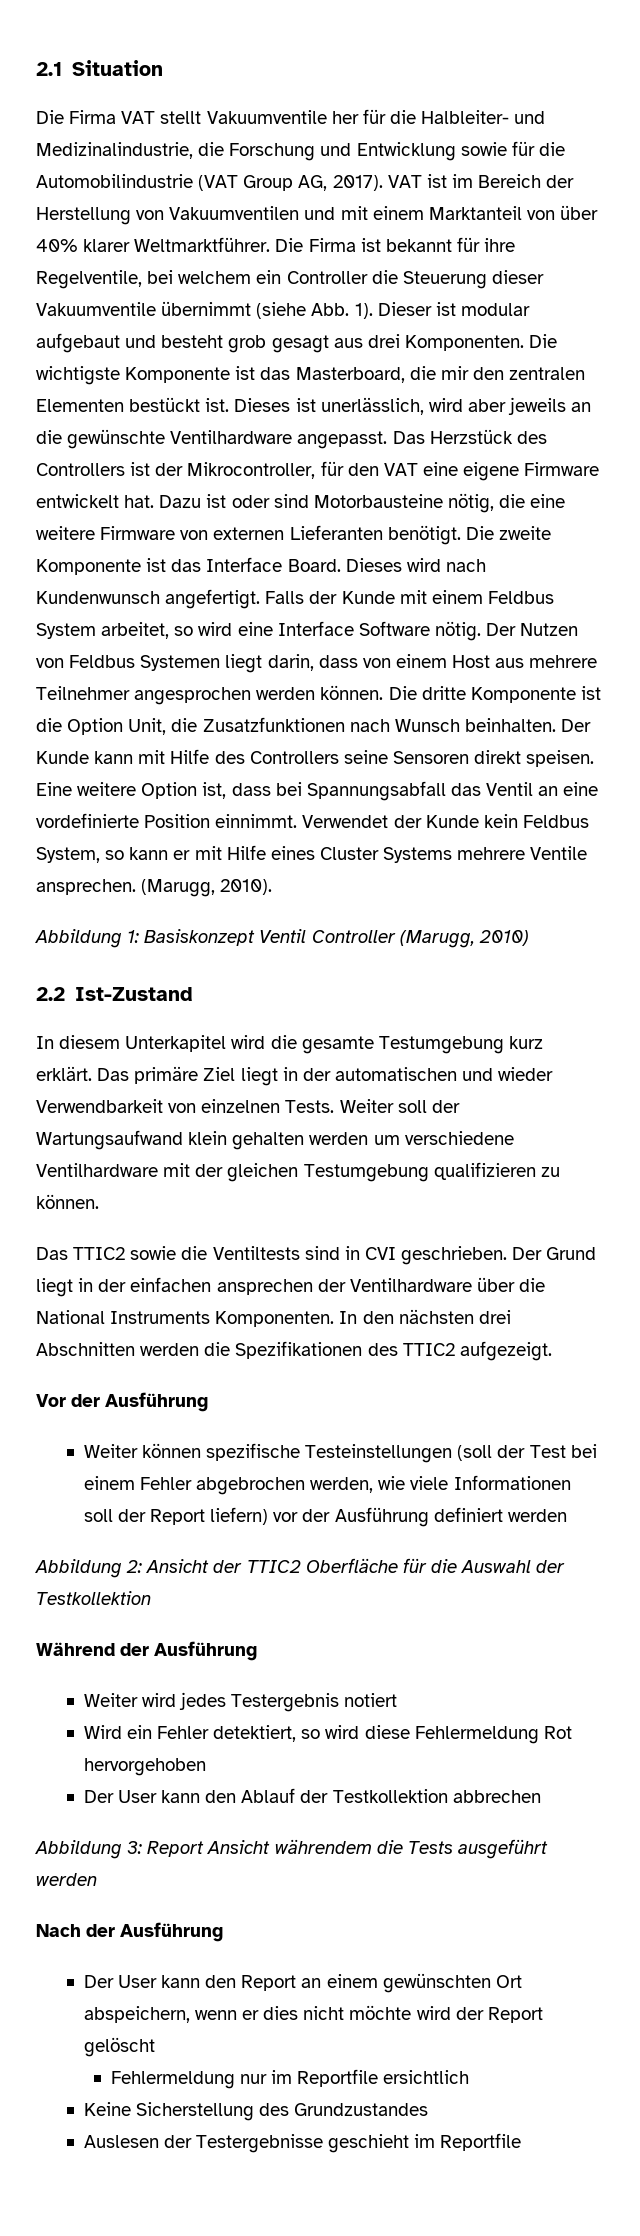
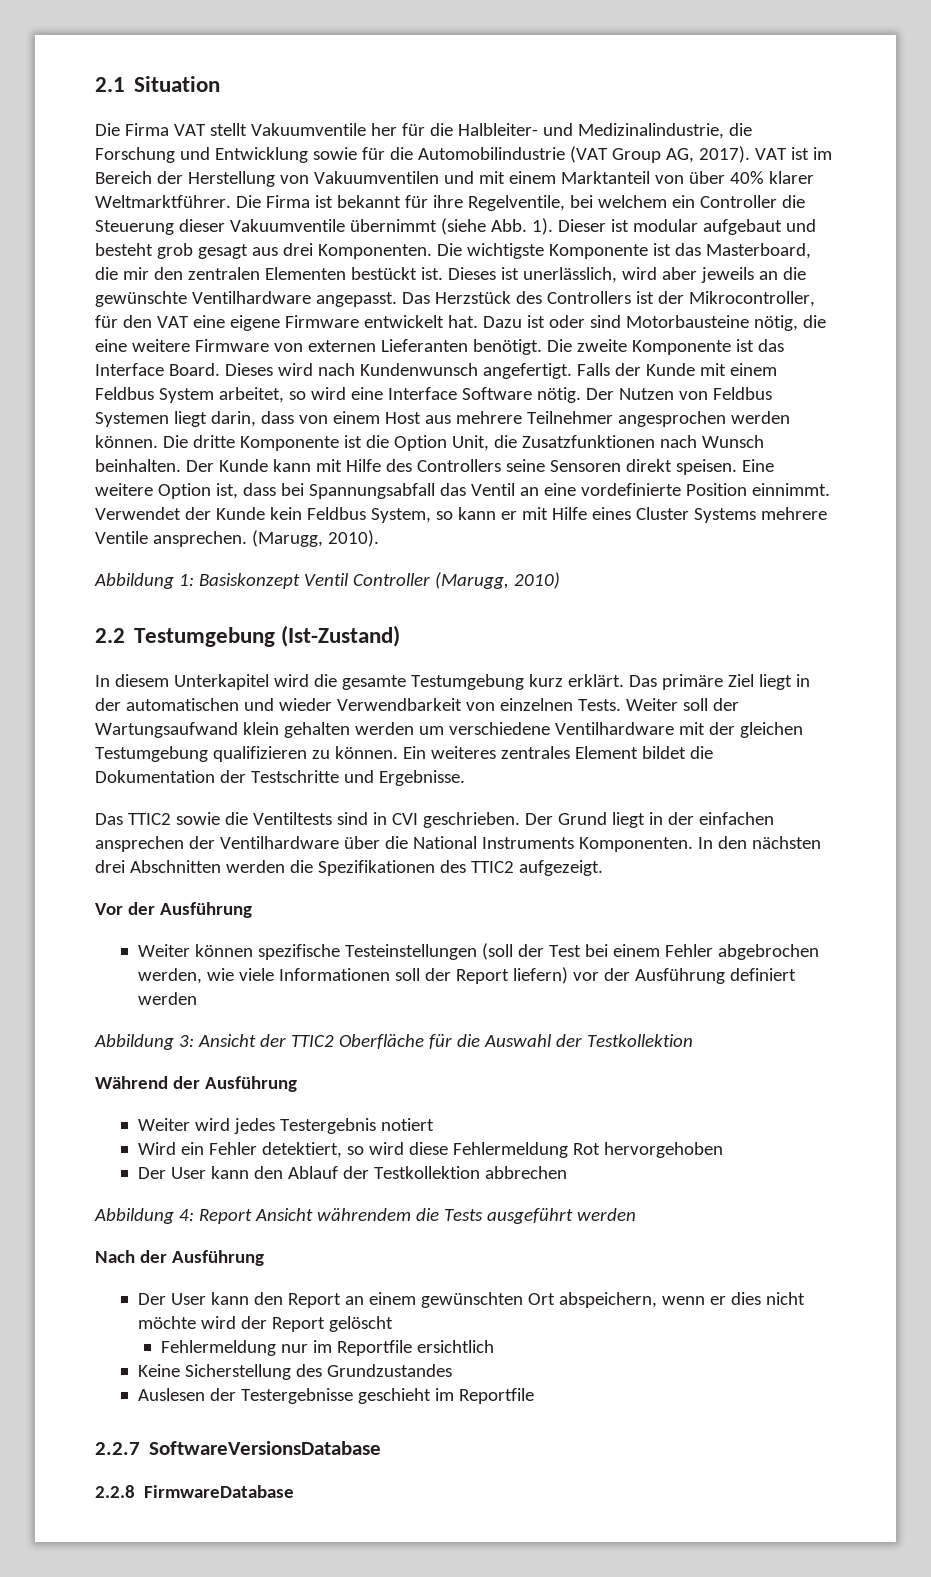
[74,987,193,1001] Ist-Zustand -> [134,625,401,647] Testumgebung (Ist-Zustand)
(99, 1201) none -> [402,746,713,759] [95,770,465,786] Ein weiteres zentrales Element bildet die Dokumentation der Testschritte und Ergebnisse.
[126,1560,143,1573] 2: -> [178,1035,194,1047] 3:
[127,1841,143,1854] 3: -> [178,1209,194,1221] 4:
(522, 2142) none -> [95,1441,382,1455] [95,1485,295,1498] // 2.2.7 SoftwareVersionsDatabase // 2.2.8 FirmwareDatabase

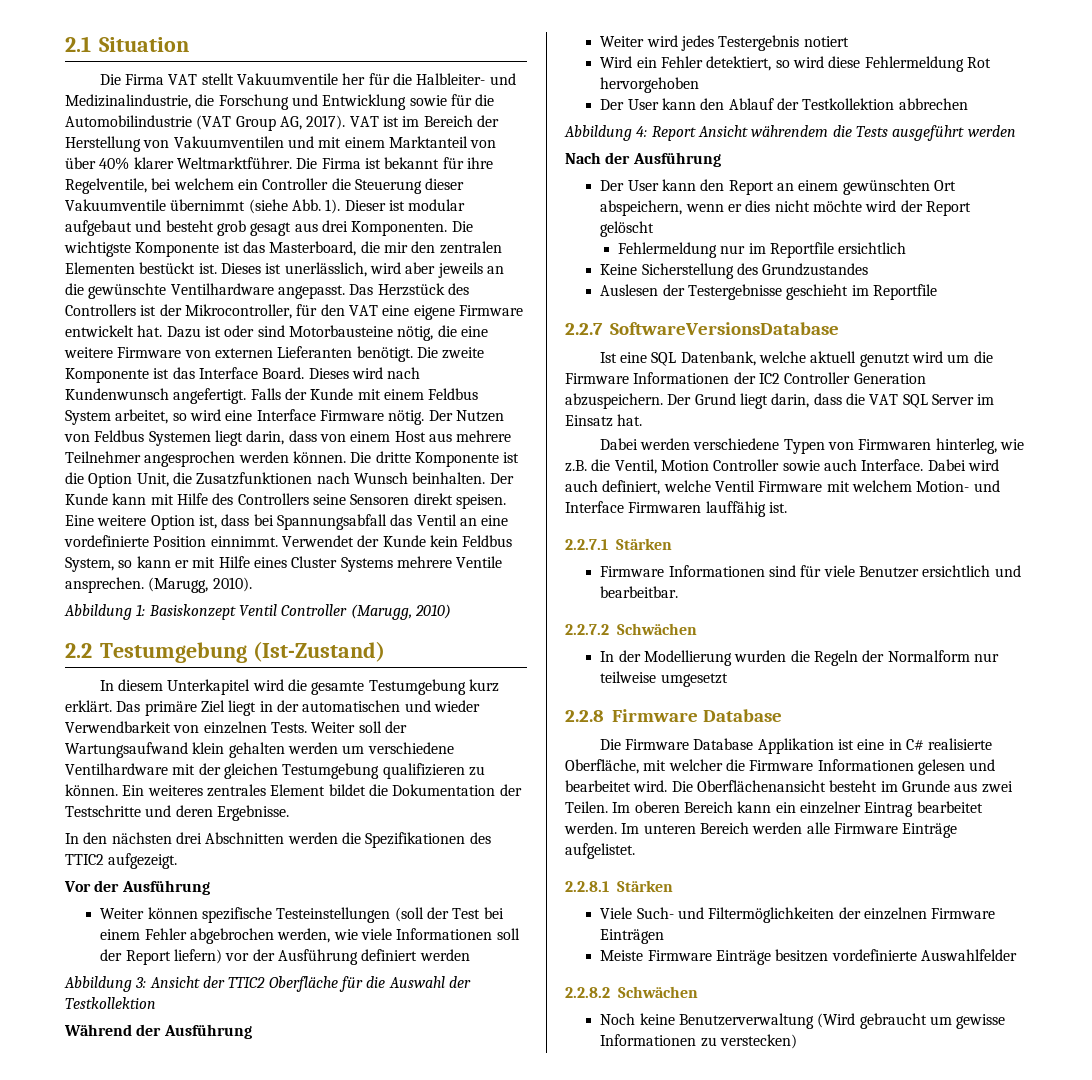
[461,387,532,400] Software -> [319,410,384,421] Firmware
(374, 776) none -> [175,805,213,817] deren
[95,812,774,828] [95,836,693,852] Das TTIC2 sowie die Ventiltests sind in CVI geschrieben. Der Grund liegt in der einfachen ansprechen der Ventilhardware über die National Instruments Komponenten. -> (289, 813) none
[95,1485,295,1498] 2.2.8 FirmwareDatabase -> [599,351,993,367] [565,372,926,384] [565,393,995,409] [565,414,643,427] [599,438,1024,454] [565,459,999,474] [565,480,1000,495] [565,501,787,517] [565,538,672,550] [600,565,1021,578] [600,586,679,598] [565,623,697,635] [600,650,999,666] [600,671,728,687] [565,709,782,722] [599,738,993,754] [565,759,996,775] [565,780,1013,793] [565,801,983,817] [564,822,958,838] [565,843,635,859] [565,880,673,892] [600,907,996,923] [600,929,665,944] [600,949,1017,965] [565,986,698,998] [600,1013,1006,1029] [600,1034,798,1049] Ist eine SQL Datenbank, welche aktuell genutzt wird um die Firmware Informationen der IC2 Controller Generation abzuspeichern. Der Grund liegt darin, dass die VAT SQL Server im Einsatz hat. // Dabei werden verschiedene Typen von Firmwaren hinterleg, wie z.B. die Ventil, Motion Controller sowie auch Interface. Dabei wird auch definiert, welche Ventil Firmware mit welchem Motion- und Interface Firmwaren lauffähig ist. // 2.2.7.1 Stärken // Firmware Informationen sind für viele Benutzer ersichtlich und bearbeitbar. // 2.2.7.2 Schwächen // In der Modellierung wurden die Regeln der Normalform nur teilweise umgesetzt // 2.2.8 Firmware Database // Die Firmware Database Applikation ist eine in C# realisierte Oberfläche, mit welcher die Firmware Informationen gelesen und bearbeitet wird. Die Oberflächenansicht besteht im Grunde aus zwei Teilen. Im oberen Bereich kann ein einzelner Eintrag bearbeitet werden. Im unteren Bereich werden alle Firmware Einträge aufgelistet. // 2.2.8.1 Stärken // Viele Such- und Filtermöglichkeiten der einzelnen Firmware Einträgen // Meiste Firmware Einträge besitzen vordefinierte Auswahlfelder // 2.2.8.2 Schwächen // Noch keine Benutzerverwaltung (Wird gebraucht um gewisse Informationen zu verstecken)

